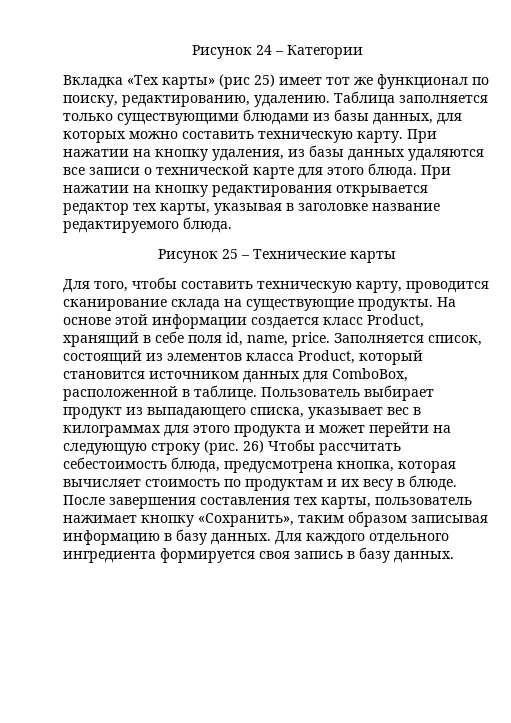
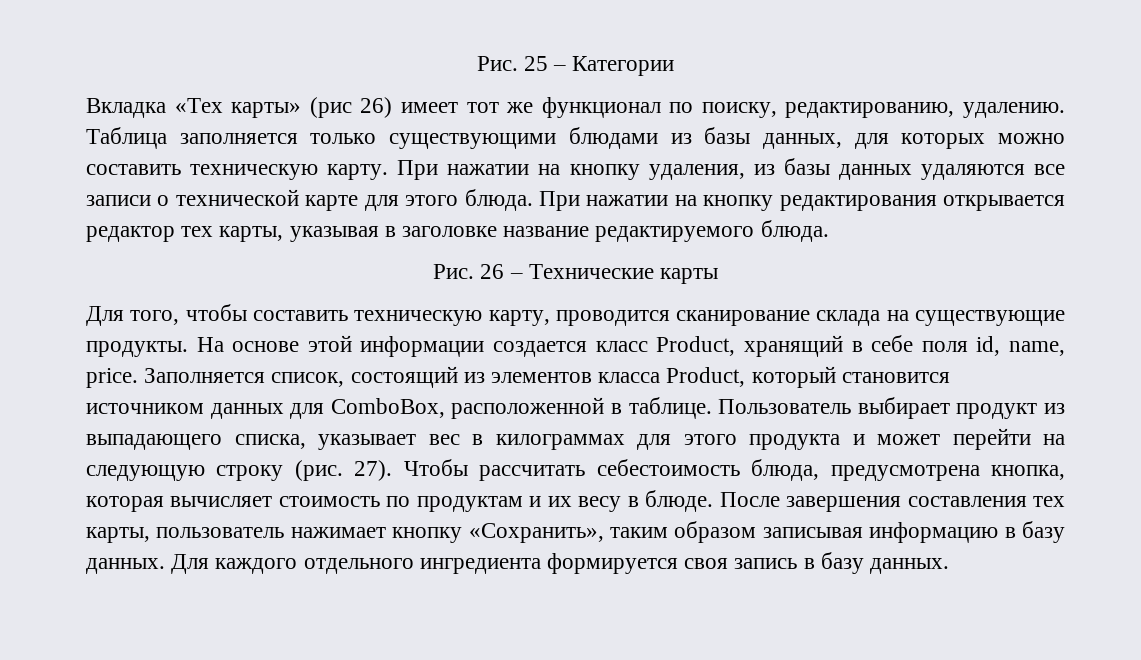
[191,45,272,59] Рисунок 24 -> [476,56,548,71] Рис. 25
[254,74,275,87] 25) -> [360,97,393,118] 26)
[158,249,238,263] Рисунок 25 -> [433,264,505,279] Рис. 26
[243,440,264,453] 26) -> [354,460,393,481] 27).

